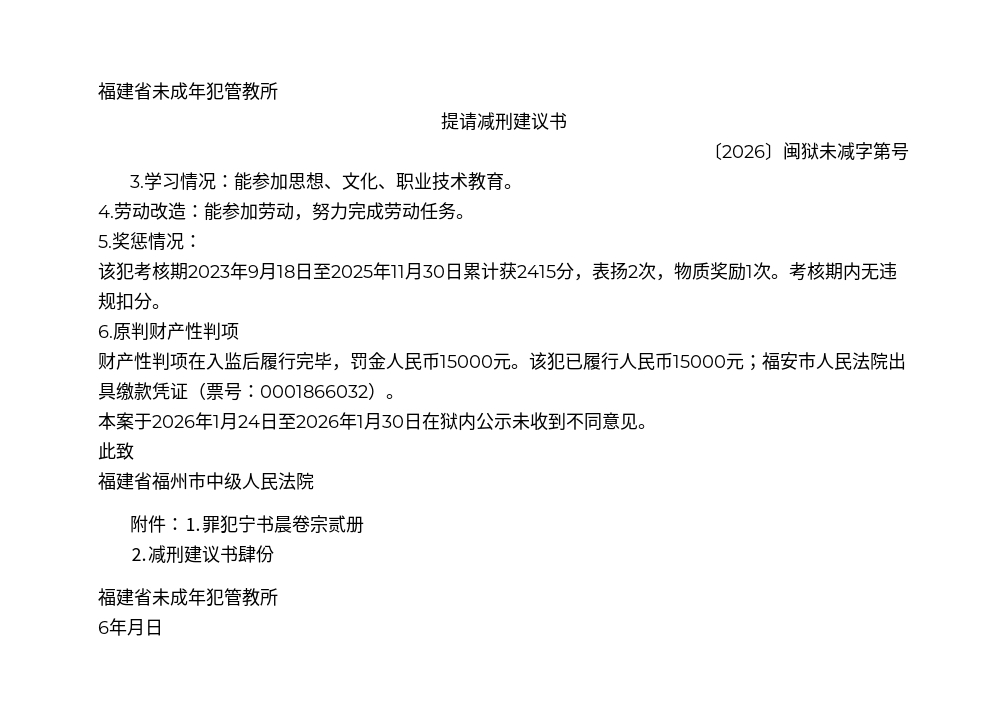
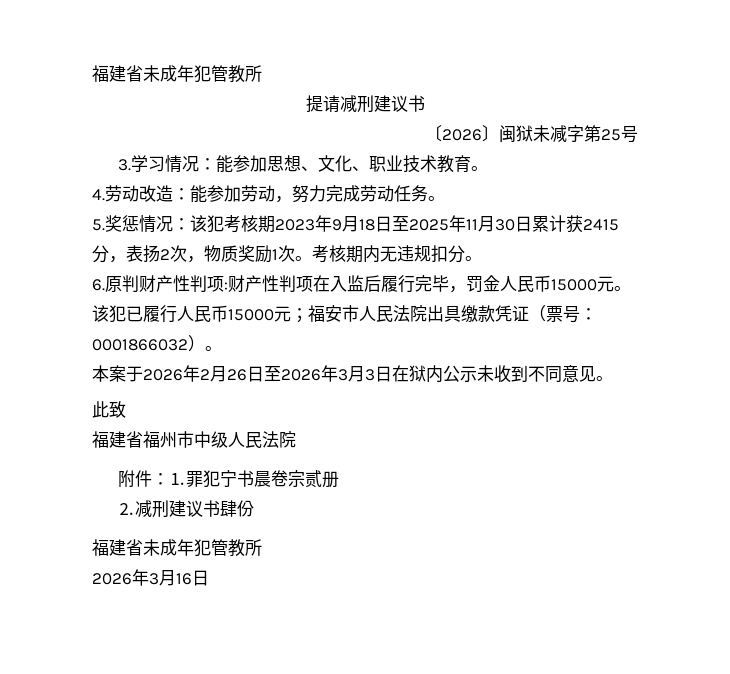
(891, 151) none -> [601,129,621,141] 25
(202, 241) // -> (190, 224) none
(239, 331) // -> [224,282,228,290] :
[213,412,404,430] 1月24日至2026年1月30 -> [200,365,375,382] 2月26日至2026年3月3
[98,618,145,636] 6年月 -> [92,569,192,586] 2026年3月16

